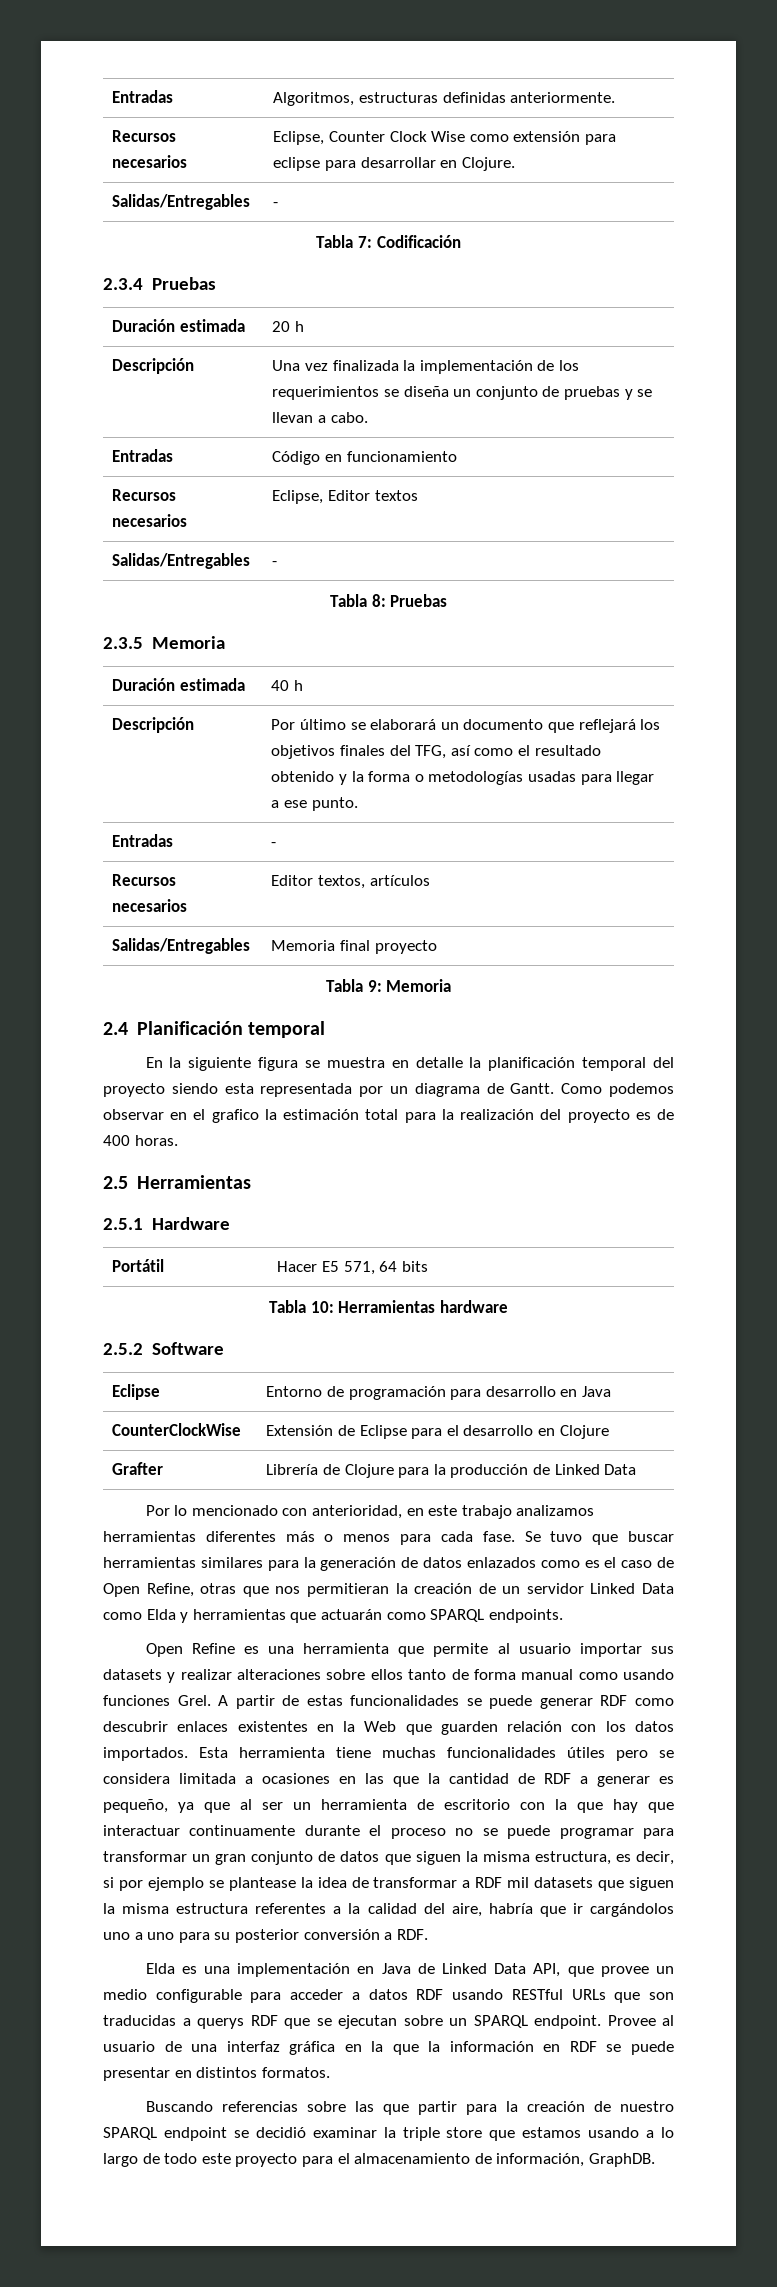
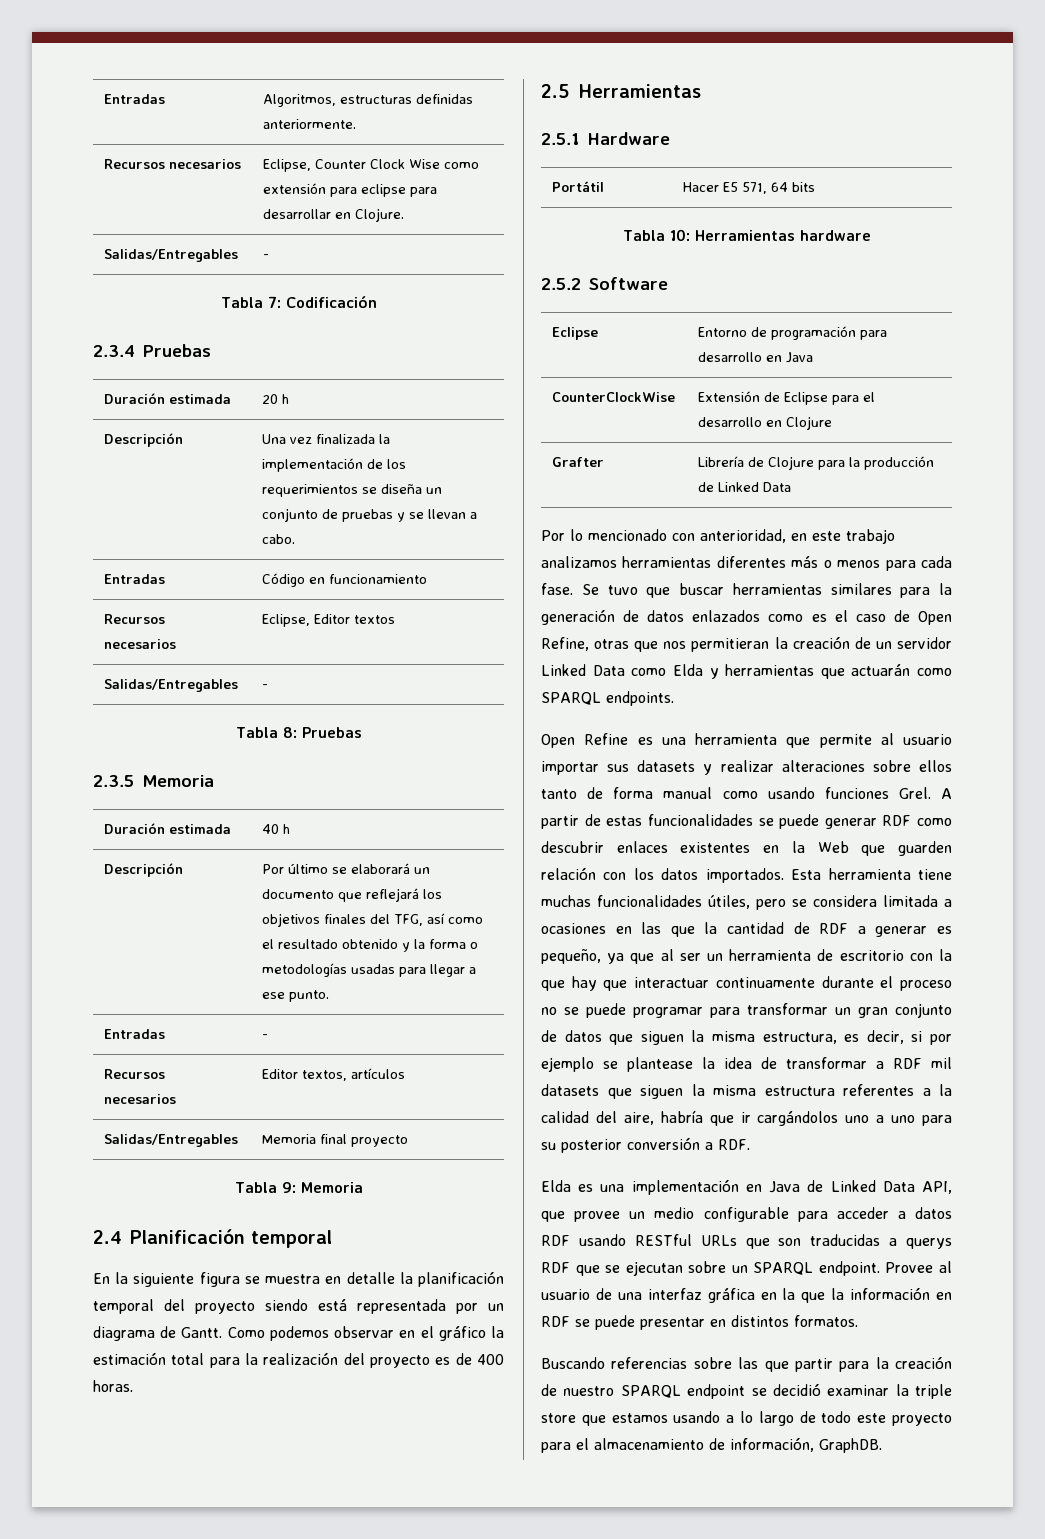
[224,1083,254,1094] esta -> [318,1299,347,1311] está
[211,1109,259,1123] grafico -> [438,1326,486,1341] gráfico
[567,1747,605,1758] útiles -> [708,895,750,909] útiles,

